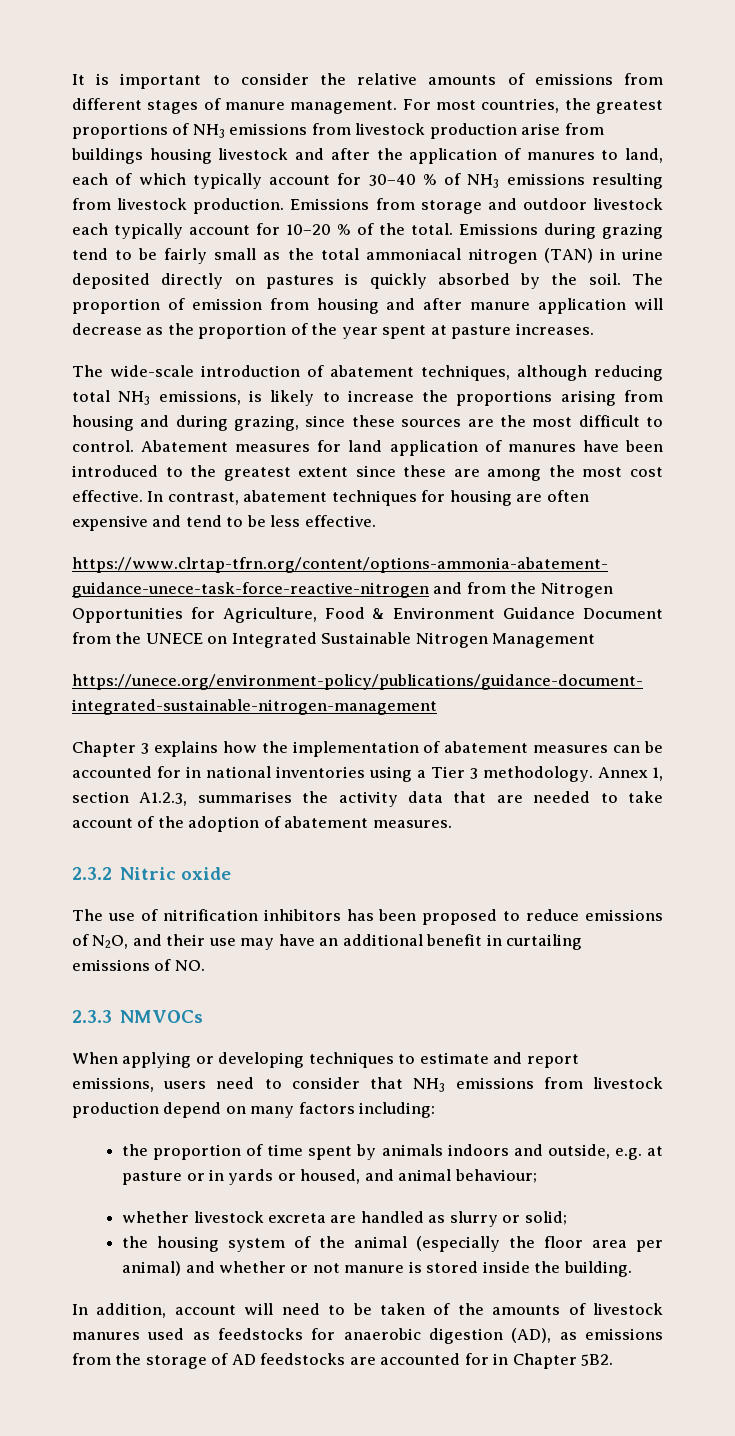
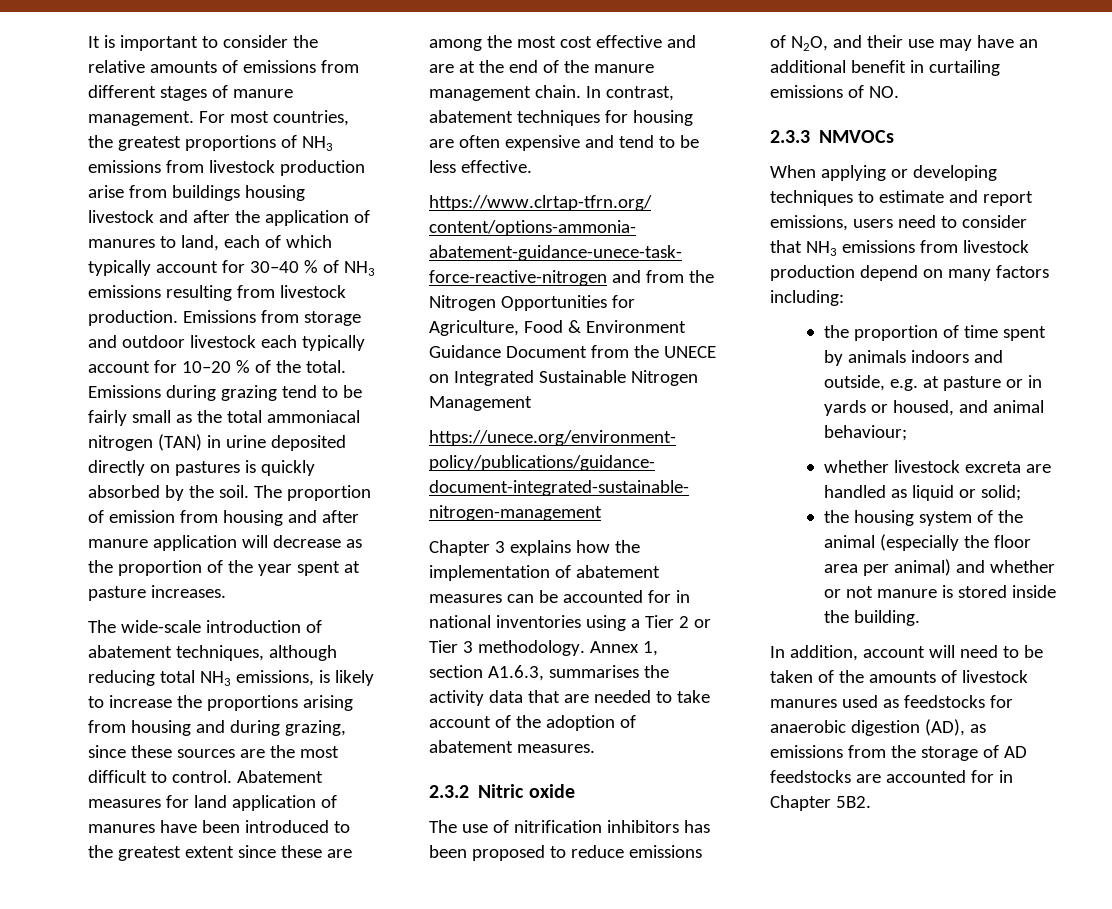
[72,490,143,502] effective. -> [595,35,696,48] [429,60,654,73] [429,85,581,101] effective and are at the end of the manure management chain.
(465, 772) none -> [678,616,711,628] [429,640,458,653] 2 or Tier
[139,792,188,806] A1.2.3, -> [487,665,544,681] A1.6.3,
[449,1211,498,1227] slurry -> [911,485,954,501] liquid

